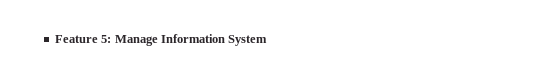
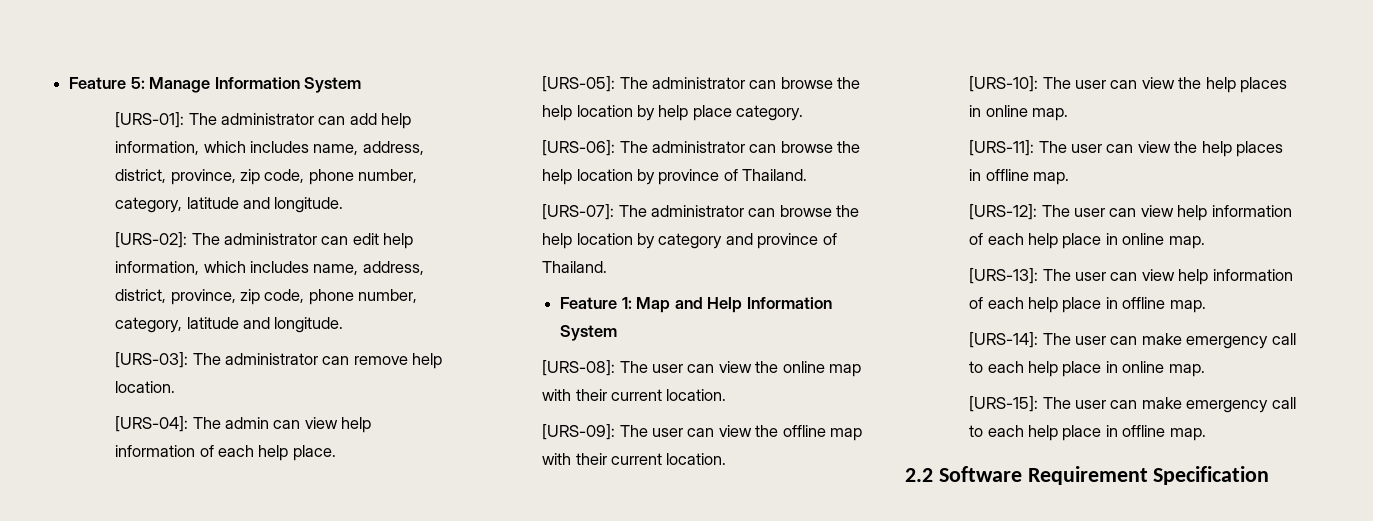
(268, 40) none -> [115,112,412,129] [115,141,424,155] [115,169,418,185] [115,197,344,213] [115,232,414,249] [115,261,424,275] [115,289,418,305] [115,317,344,333] [115,352,443,369] [115,381,176,393] [115,416,372,433] [115,445,336,461] [542,76,861,92] [542,105,804,121] [542,140,861,156] [542,169,808,185] [542,204,860,220] [542,233,837,249] [542,261,608,273] [560,297,832,313] [560,325,618,341] [542,360,862,377] [542,389,727,401] [542,424,863,441] [542,453,727,465] [969,76,1288,93] [969,105,1068,121] [969,140,1284,157] [969,169,1069,185] [969,204,1292,221] [969,233,1205,249] [969,268,1293,285] [969,297,1206,313] [969,332,1296,349] [969,361,1205,377] [969,396,1296,413] [969,425,1206,441] [905,466,1270,485] // [URS-01]: The administrator can add help information, which includes name, address, district, province, zip code, phone number, category, latitude and longitude. // [URS-02]: The administrator can edit help information, which includes name, address, district, province, zip code, phone number, category, latitude and longitude. // [URS-03]: The administrator can remove help location. // [URS-04]: The admin can view help information of each help place. // [URS-05]: The administrator can browse the help location by help place category. // [URS-06]: The administrator can browse the help location by province of Thailand. // [URS-07]: The administrator can browse the help location by category and province of Thailand. // Feature 1: Map and Help Information System // [URS-08]: The user can view the online map with their current location. // [URS-09]: The user can view the offline map with their current location. // [URS-10]: The user can view the help places in online map. // [URS-11]: The user can view the help places in offline map. // [URS-12]: The user can view help information of each help place in online map. // [URS-13]: The user can view help information of each help place in offline map. // [URS-14]: The user can make emergency call to each help place in online map. // [URS-15]: The user can make emergency call to each help place in offline map. // 2.2 Software Requirement Specification

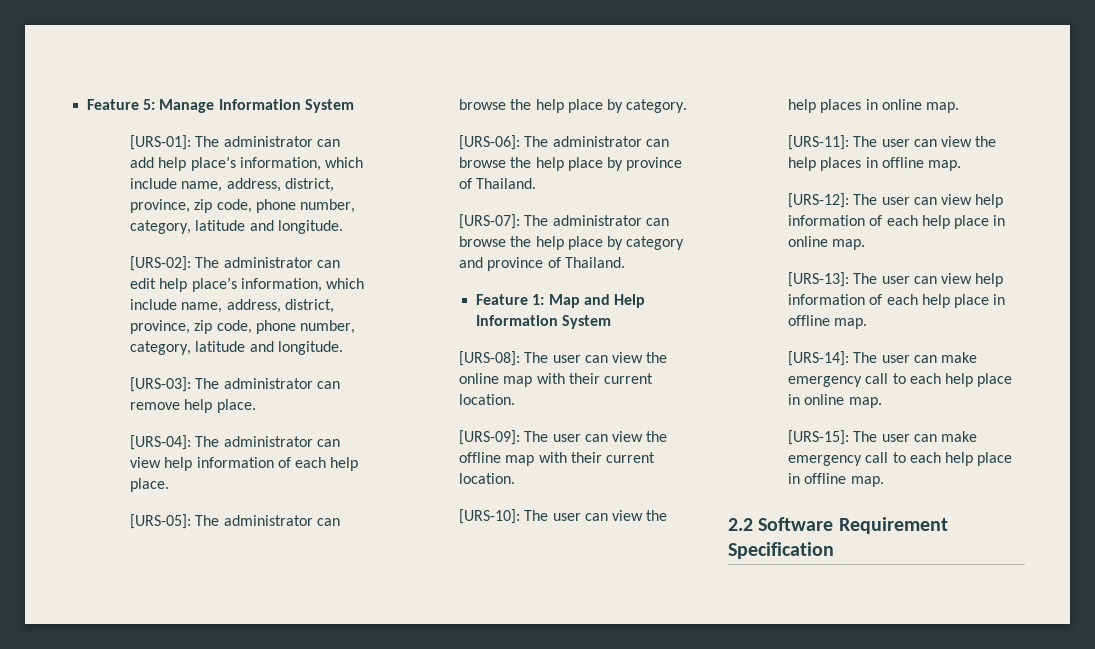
[115,141,309,155] information, which includes -> [190,156,363,171] [130,178,178,189] place’s information, which include
[115,261,309,275] information, which includes -> [191,277,364,292] [130,299,178,310] place’s information, which include
[115,381,176,393] location. -> [216,399,256,413] place.
[224,417,269,429] admin -> [223,436,313,447] administrator
[576,105,732,121] location by help place -> [567,99,623,113] place by
[576,169,633,181] location -> [567,157,603,171] place
[576,233,633,245] location -> [567,236,603,250] place

